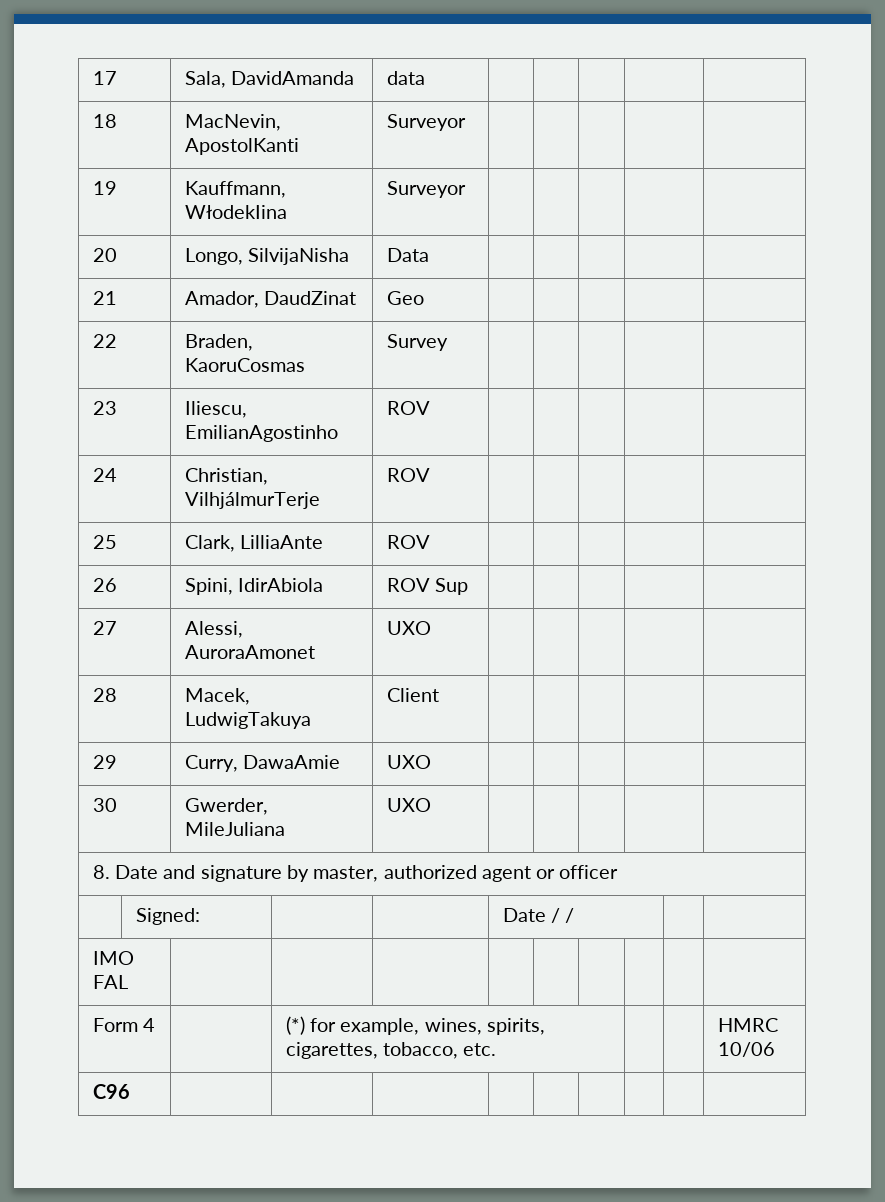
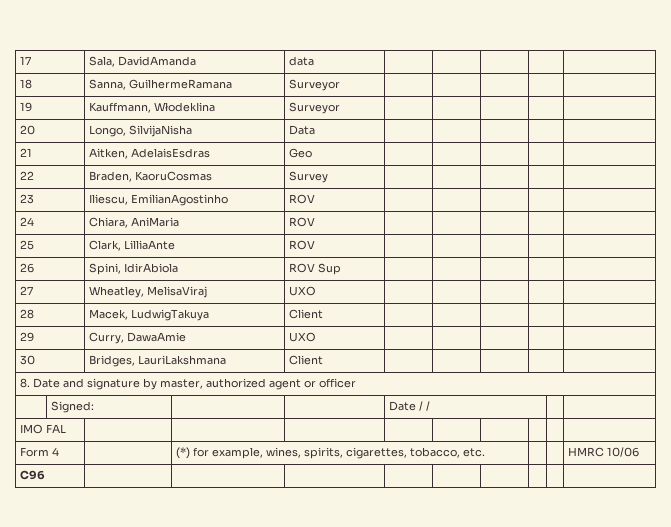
[184,114,281,131] [184,138,299,155] MacNevin, ApostolKanti -> [89,79,233,90] Sanna, GuilhermeRamana
[184,291,357,308] Amador, DaudZinat -> [89,148,211,159] Aitken, AdelaisEsdras
[184,468,268,485] [184,492,320,509] Christian, VilhjálmurTerje -> [89,217,180,228] Chiara, AniMaria
[184,621,243,638] [184,645,315,659] Alessi, AuroraAmonet -> [89,286,208,298] Wheatley, MelisaViraj
[184,798,268,815] [184,822,285,836] [386,798,431,812] Gwerder, MileJuliana | UXO -> [89,355,227,367] [289,355,324,365] Bridges, LauriLakshmana | Client

